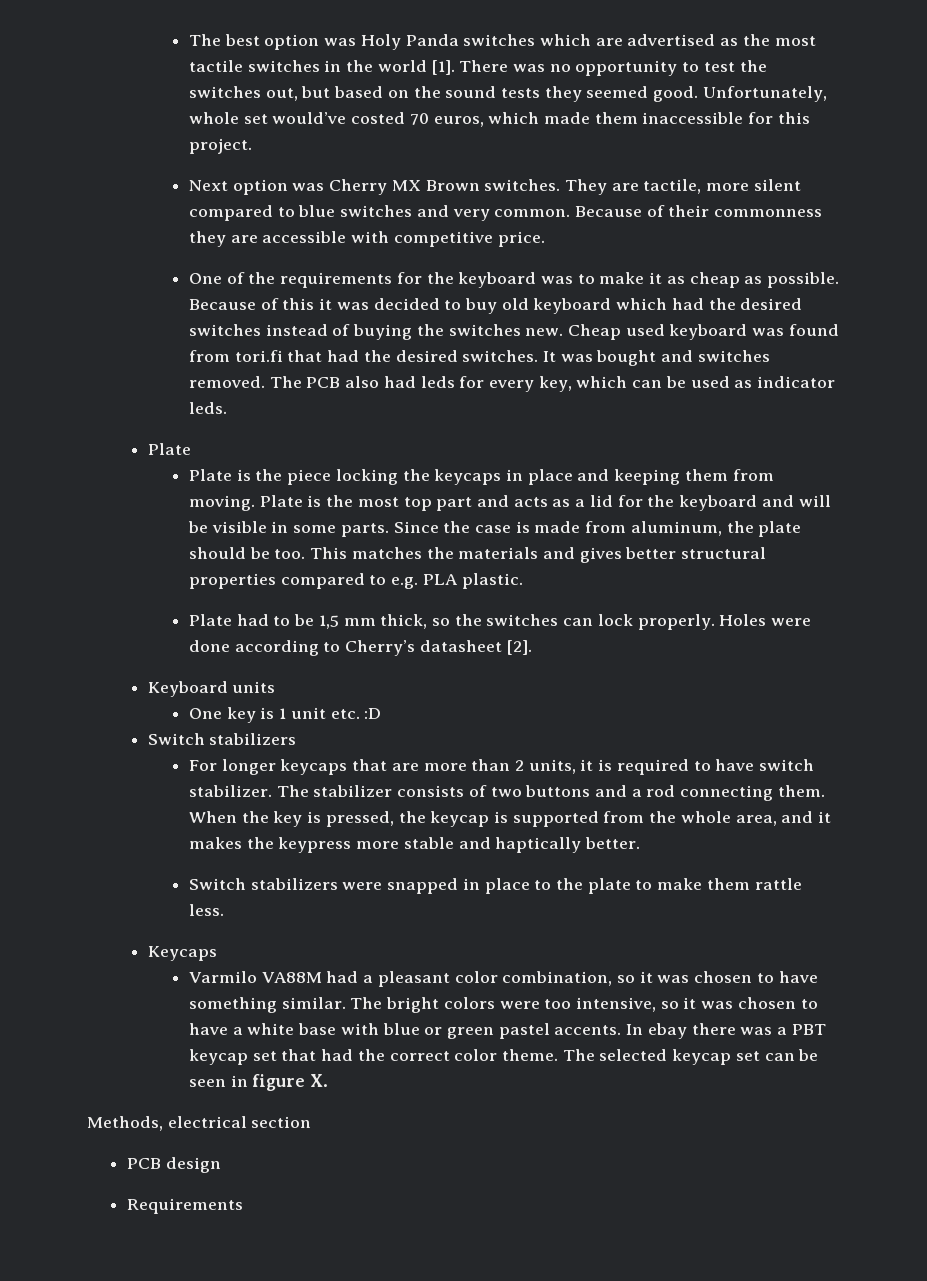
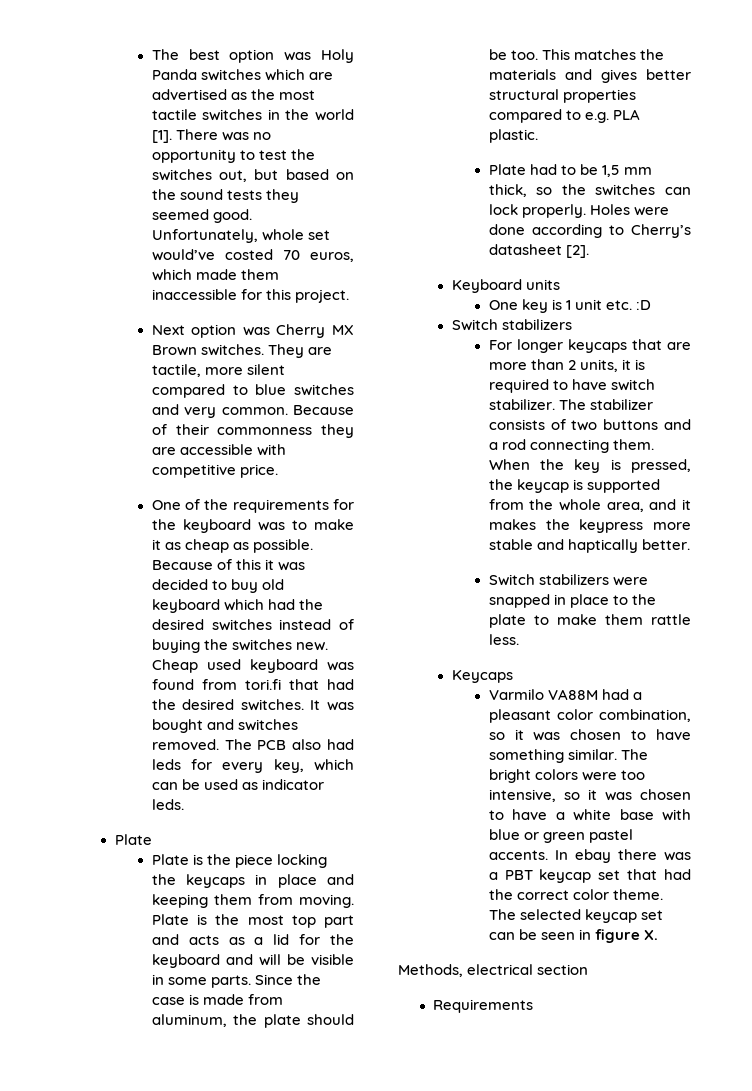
[126,1157,221,1173] // PCB design -> (589, 969) none

